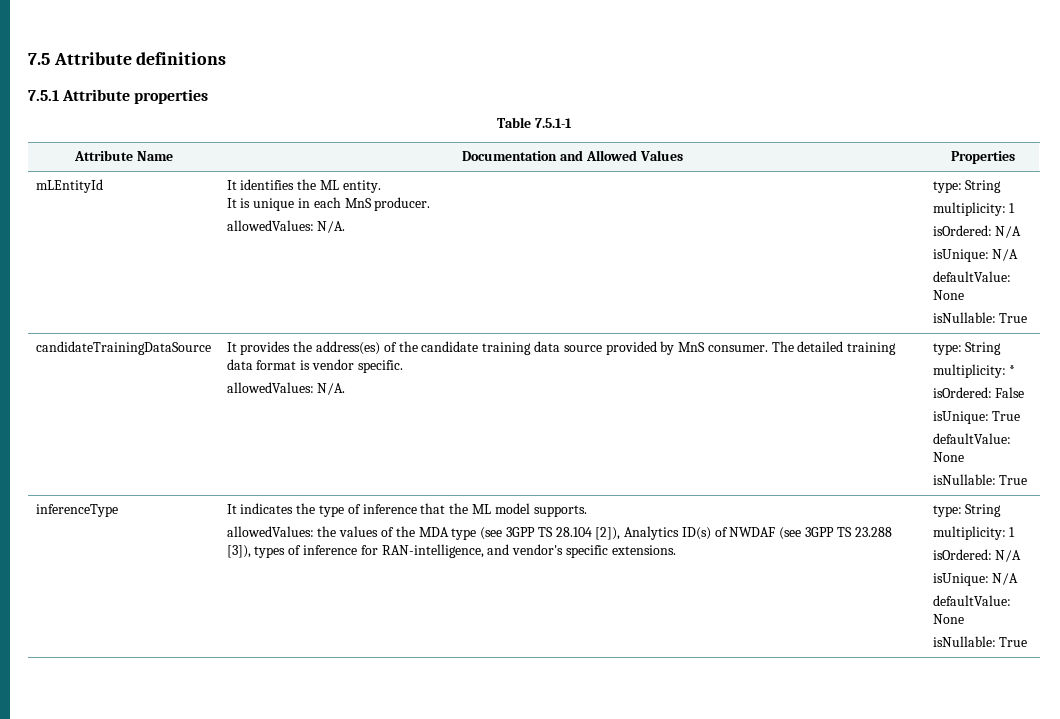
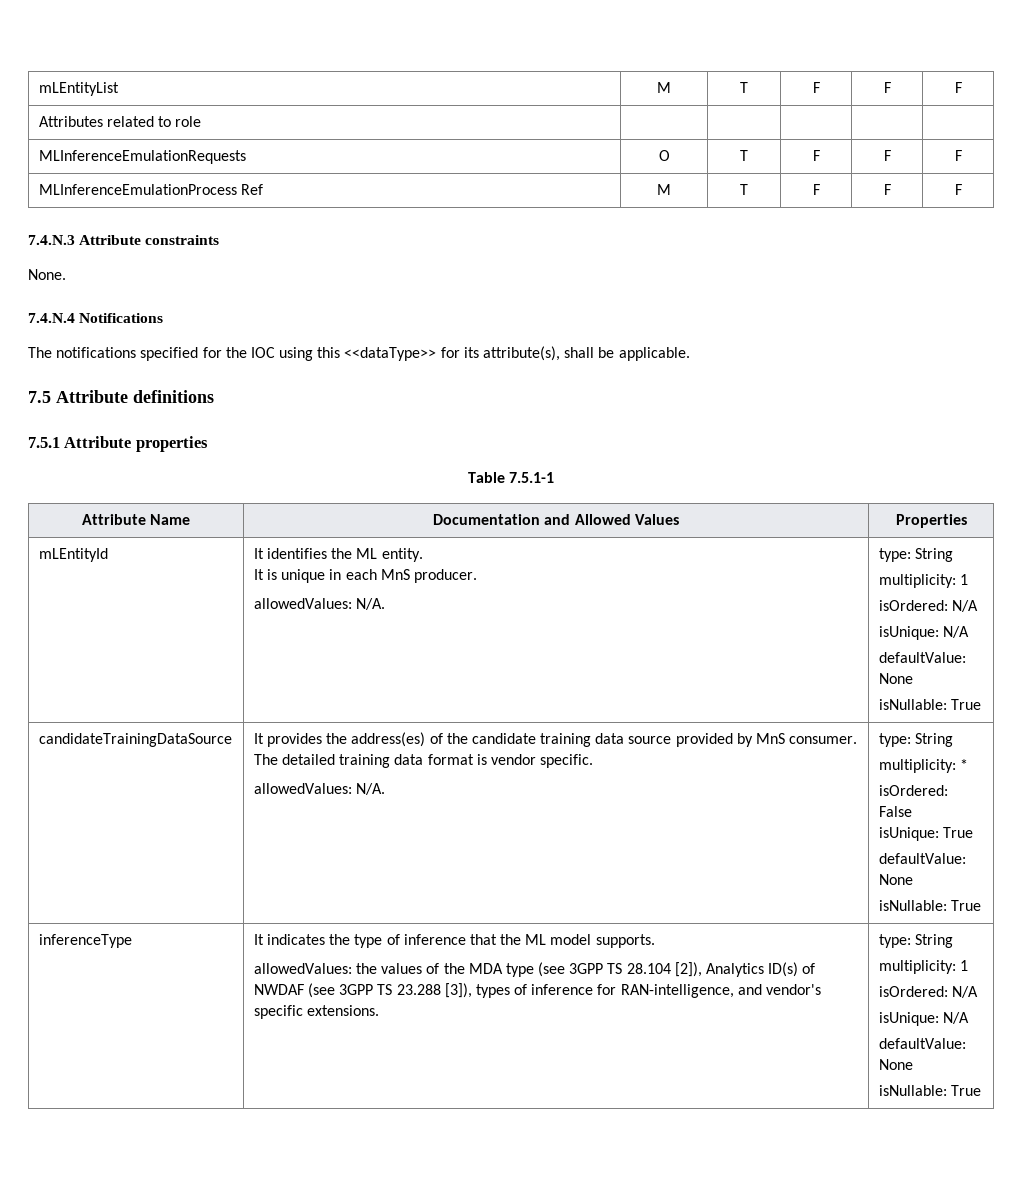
(28, 59) none -> [38,82,119,96] [657,82,671,93] [740,82,748,93] [812,82,820,93] [883,82,891,93] [954,82,962,93] [38,116,202,127] [38,150,246,164] [658,150,670,161] [740,150,748,161] [812,150,820,161] [883,150,891,161] [954,150,962,161] [38,184,264,195] [657,184,671,195] [740,184,748,195] [812,184,820,195] [883,184,891,195] [954,184,962,195] [28,235,220,245] [28,269,66,280] [28,313,164,323] [28,346,690,361] mLEntityList | M | T | F | F | F // Attributes related to role | | | | | // MLInferenceEmulationRequests | O | T | F | F | F // MLInferenceEmulationProcess Ref | M | T | F | F | F // 7.4.N.3 Attribute constraints // None. // 7.4.N.4 Notifications // The notifications specified for the IOC using this <<dataType>> for its attribute(s), shall be applicable. //

